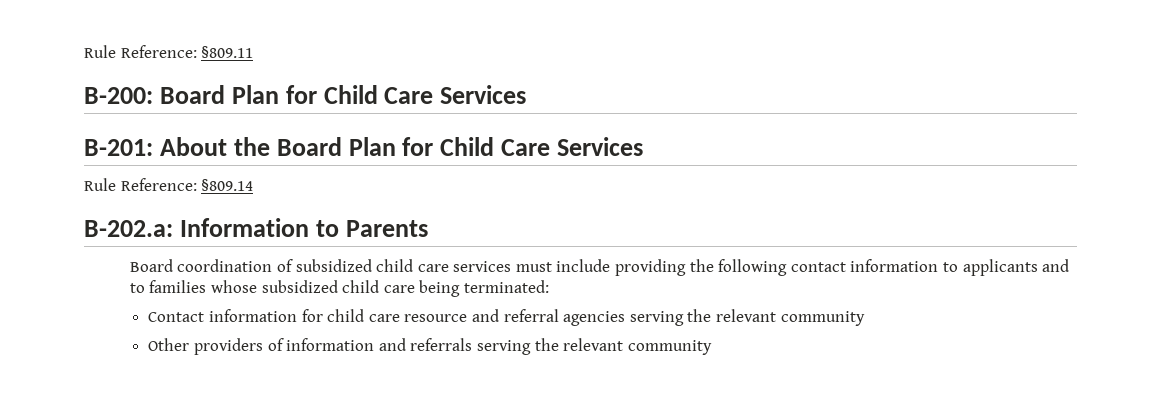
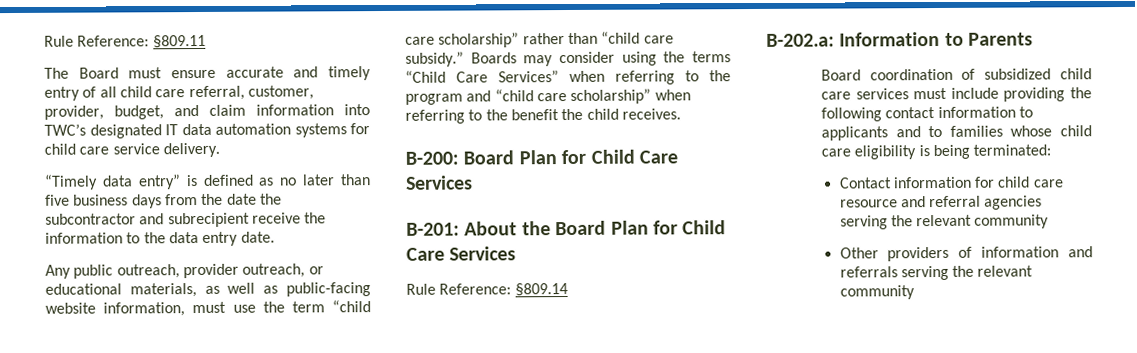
(254, 52) none -> [44,66,371,81] [44,85,314,101] [44,104,370,120] [44,123,370,139] [44,142,220,158] [44,174,371,190] [45,193,282,209] [45,212,327,228] [45,231,275,246] [45,263,324,279] [45,282,372,298] [45,300,371,317] [405,31,674,48] [405,51,731,67] [405,70,731,85] [405,88,691,105] [405,108,681,124] // The Board must ensure accurate and timely entry of all child care referral, customer, provider, budget, and claim information into TWC’s designated IT data automation systems for child care service delivery. // “Timely data entry” is defined as no later than five business days from the date the subcontractor and subrecipient receive the information to the data entry date. // Any public outreach, provider outreach, or educational materials, as well as public-facing website information, must use the term “child care scholarship” rather than “child care subsidy.” Boards may consider using the terms “Child Care Services” when referring to the program and “child care scholarship” when referring to the benefit the child receives.
[261,280,415,293] subsidized child care -> [1060,125,1092,137] [820,145,930,160] child care eligibility is

